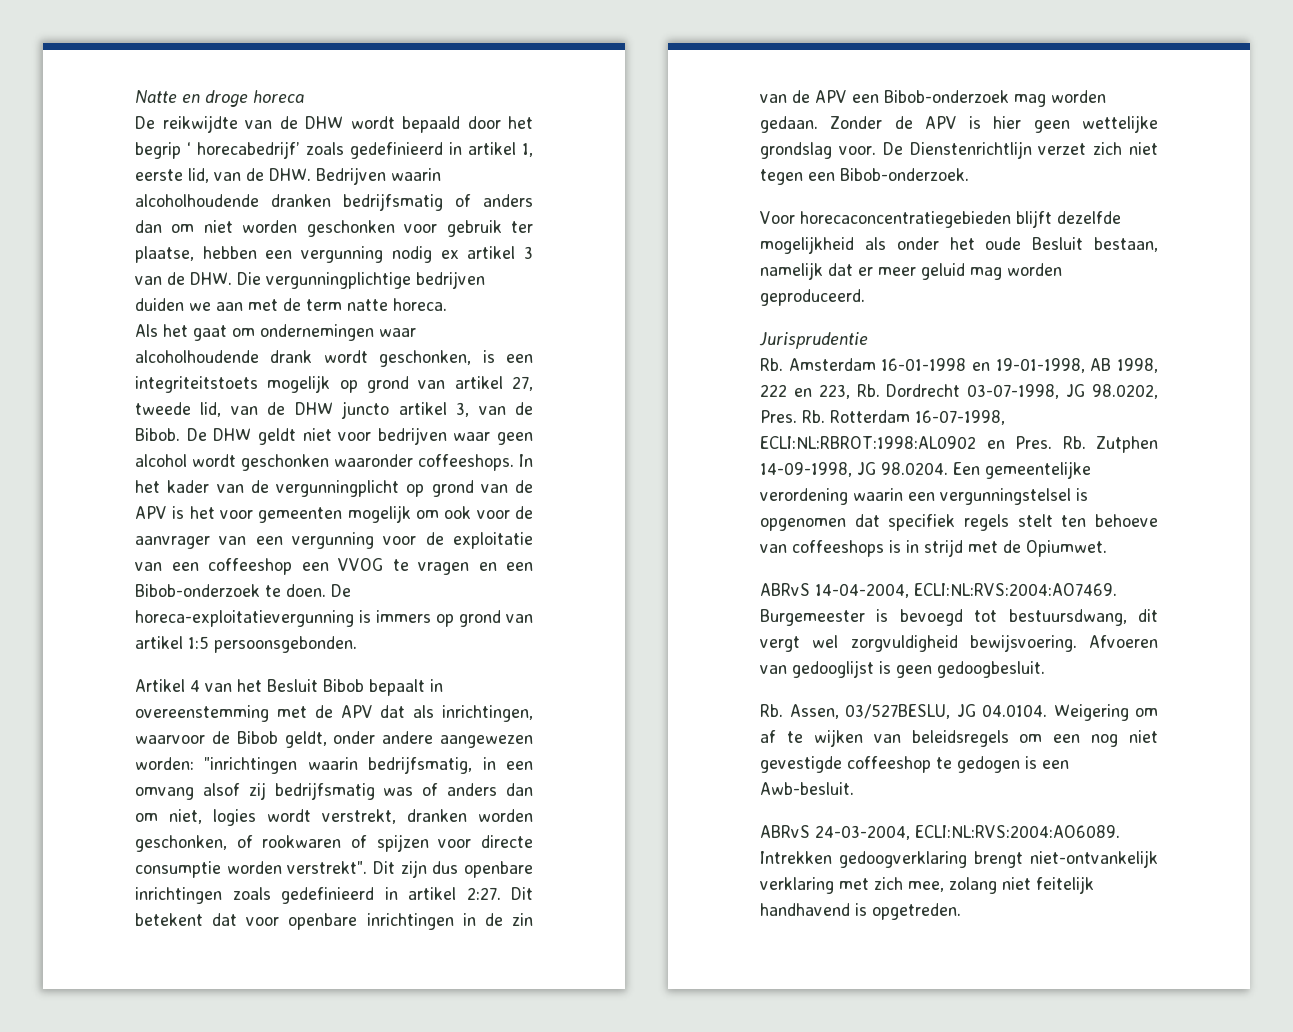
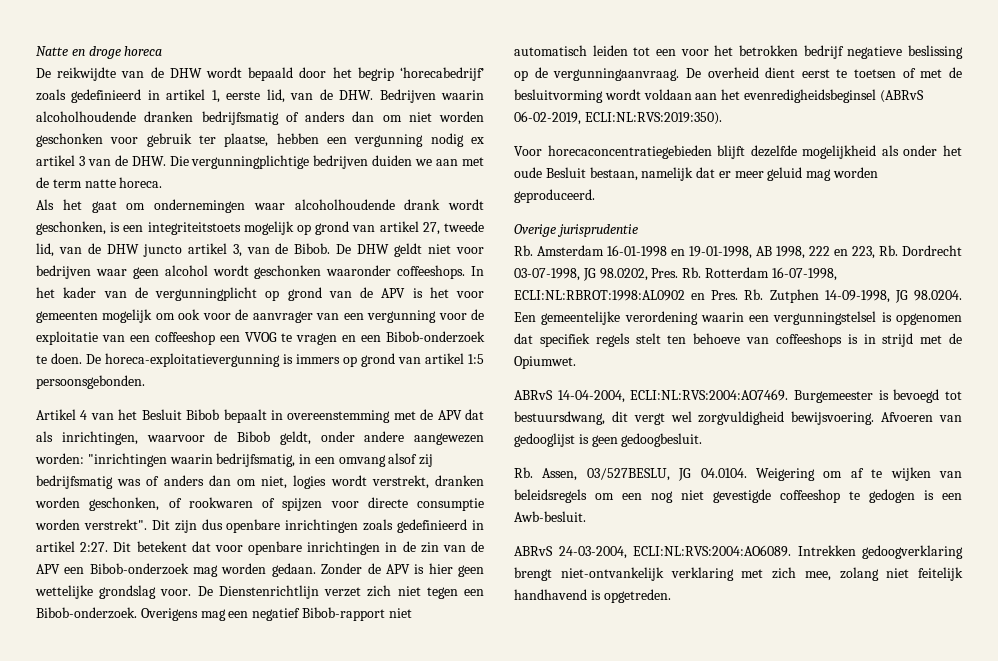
[187,141,300,159] ‘ horecabedrijf’ -> [399,67,484,81] ‘horecabedrijf’
(969, 174) none -> [140,607,412,621] [514,45,963,59] [514,67,962,81] [514,89,924,103] [514,111,722,125] Overigens mag een negatief Bibob-rapport niet automatisch leiden tot een voor het betrokken bedrijf negatieve beslissing op de vergunningaanvraag. De overheid dient eerst te toetsen of met de besluitvorming wordt voldaan aan het evenredigheidsbeginsel (ABRvS 06-02-2019, ECLI:NL:RVS:2019:350).
[759,332,868,349] Jurisprudentie -> [514,224,638,237] Overige jurisprudentie

